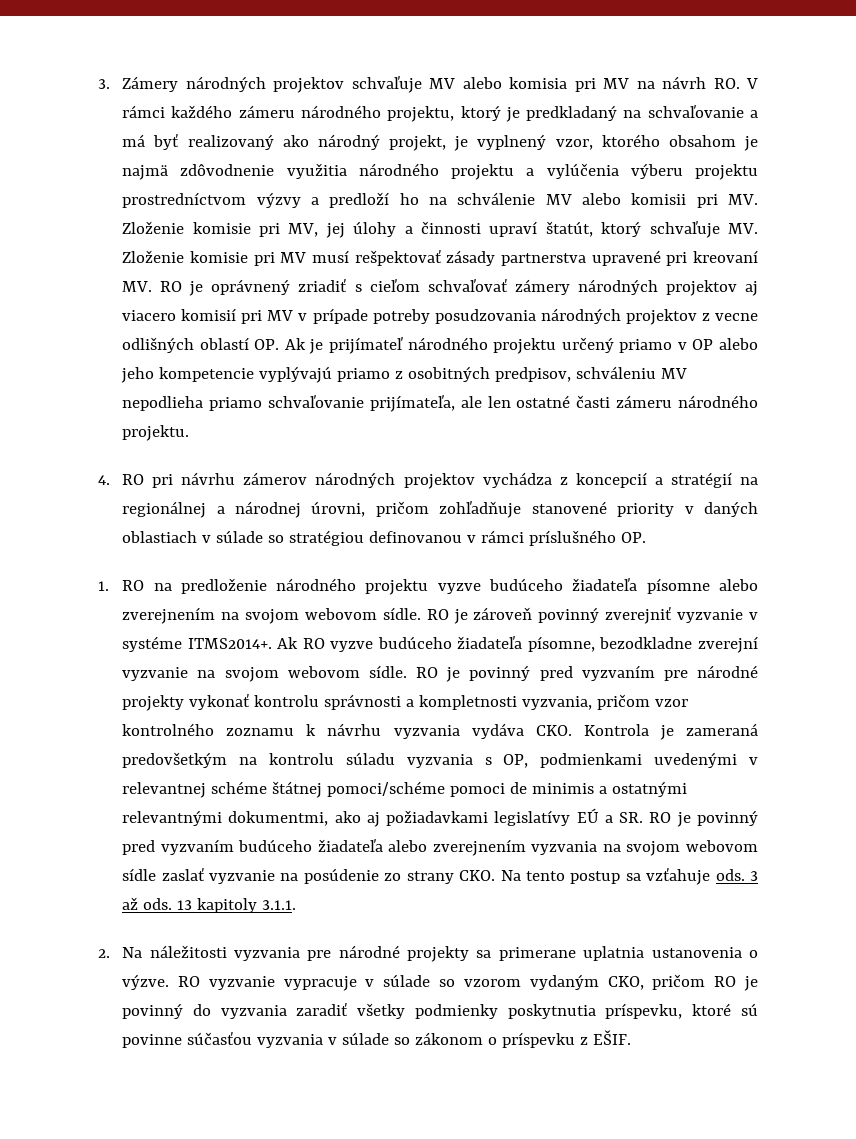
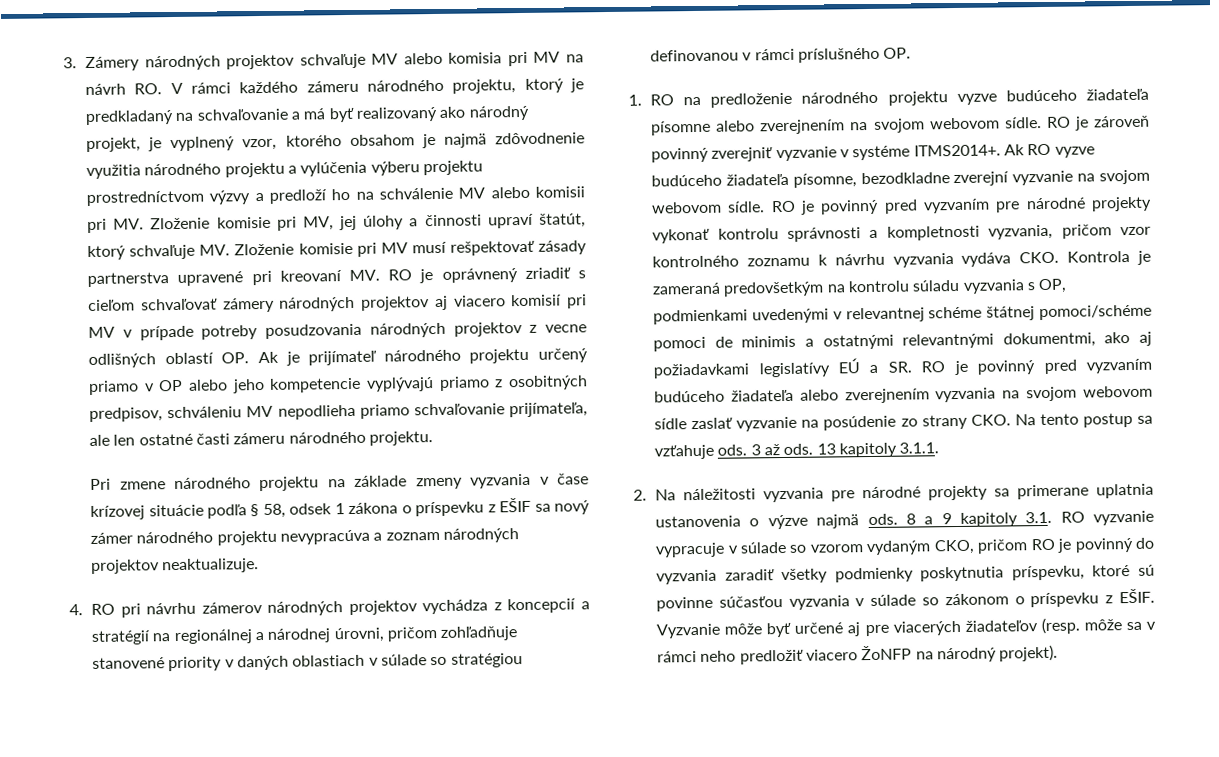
(190, 433) none -> [90,473,589,492] [90,497,590,520] [90,528,520,546] [91,558,260,574] // Pri zmene národného projektu na základe zmeny vyzvania v čase krízovej situácie podľa § 58, odsek 1 zákona o príspevku z EŠIF sa nový zámer národného projektu nevypracúva a zoznam národných projektov neaktualizuje.
[122,974,170,990] výzve. -> [767,511,1053,530] výzve najmä ods. 8 a 9 kapitoly 3.1.
(632, 1037) none -> [656,617,1156,639] [657,644,1059,665] Vyzvanie môže byť určené aj pre viacerých žiadateľov (resp. môže sa v rámci neho predložiť viacero ŽoNFP na národný projekt).

